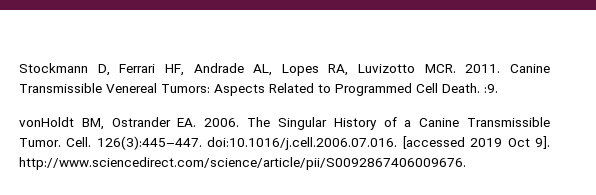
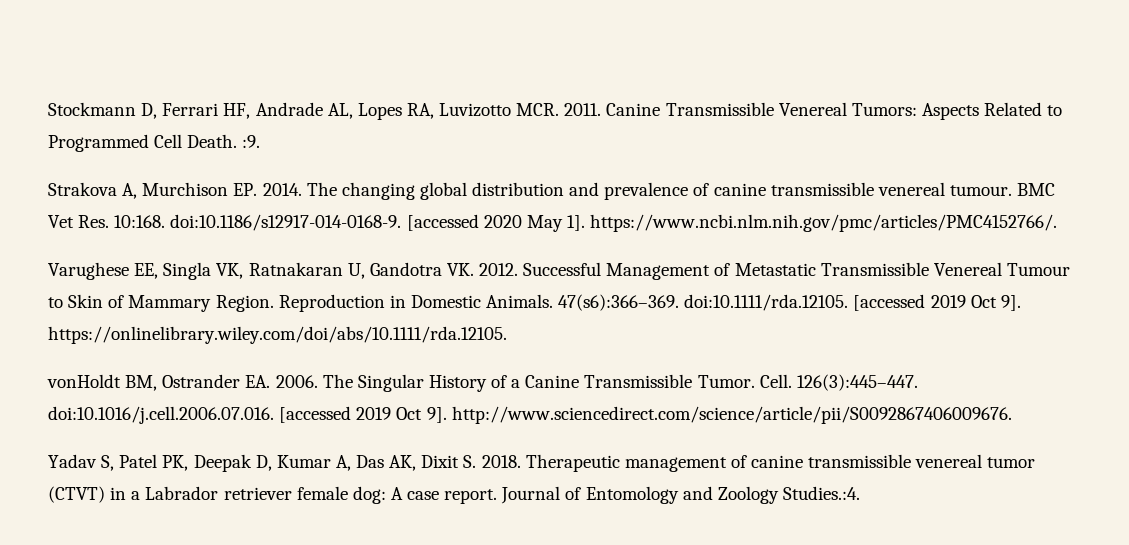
(498, 88) none -> [48,182,1056,200] [48,214,1058,232] [48,262,1070,280] [48,294,1021,312] [48,326,507,344] // Strakova A, Murchison EP. 2014. The changing global distribution and prevalence of canine transmissible venereal tumour. BMC Vet Res. 10:168. doi:10.1186/s12917-014-0168-9. [accessed 2020 May 1]. https://www.ncbi.nlm.nih.gov/pmc/articles/PMC4152766/. // Varughese EE, Singla VK, Ratnakaran U, Gandotra VK. 2012. Successful Management of Metastatic Transmissible Venereal Tumour to Skin of Mammary Region. Reproduction in Domestic Animals. 47(s6):366–369. doi:10.1111/rda.12105. [accessed 2019 Oct 9]. https://onlinelibrary.wiley.com/doi/abs/10.1111/rda.12105.
(466, 163) none -> [48,454,1036,472] [48,486,860,504] // Yadav S, Patel PK, Deepak D, Kumar A, Das AK, Dixit S. 2018. Therapeutic management of canine transmissible venereal tumor (CTVT) in a Labrador retriever female dog: A case report. Journal of Entomology and Zoology Studies.:4.

